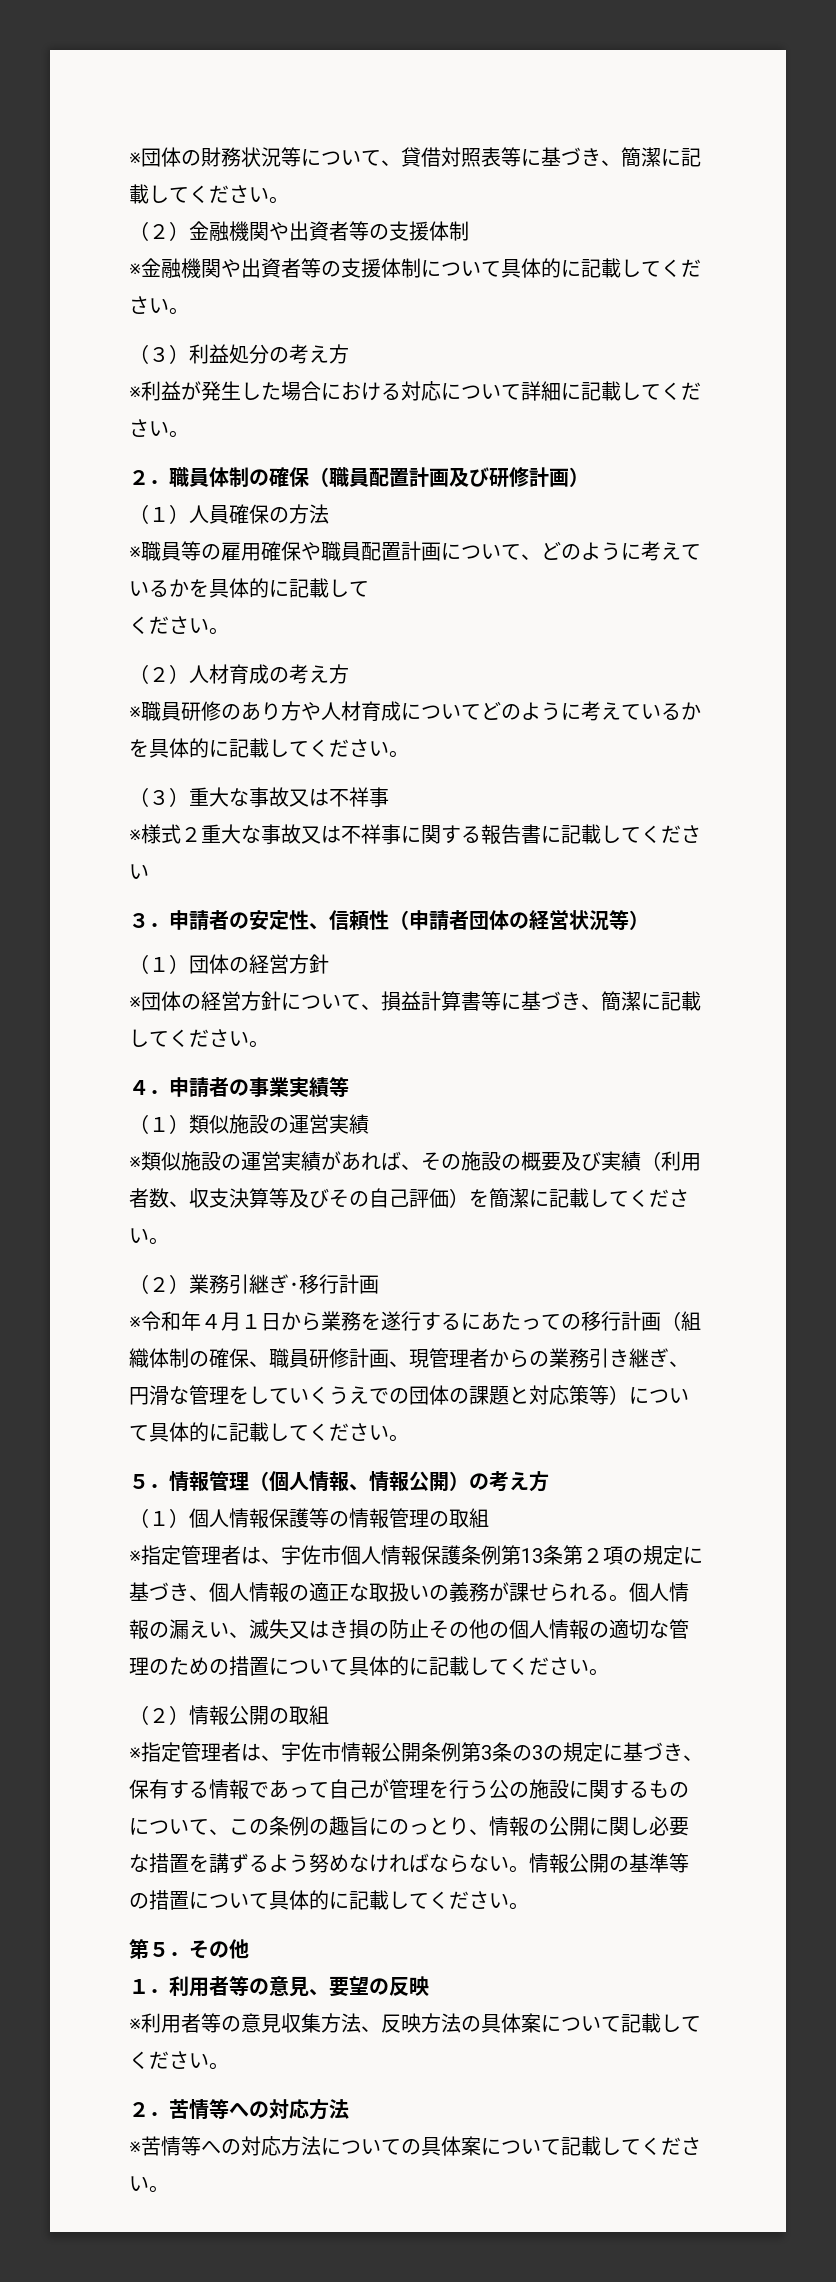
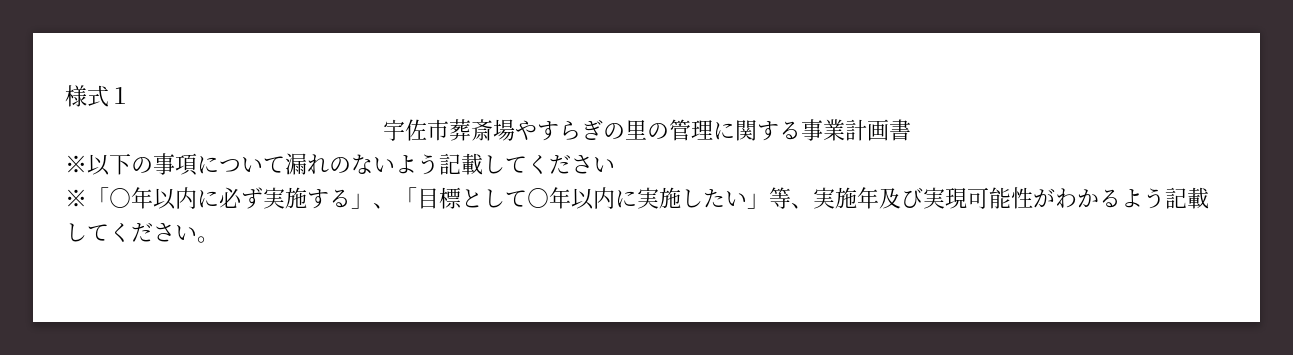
[129,147,701,167] [129,184,289,204] [129,221,469,241] [129,258,701,278] [129,296,189,315] [129,344,349,364] [129,381,701,401] [129,419,189,438] [129,467,589,487] [129,504,329,524] [129,541,701,561] [129,578,369,598] [129,616,229,635] [129,664,349,684] [129,701,701,721] [129,738,409,758] [129,787,389,807] [129,824,701,845] [129,864,149,879] [129,910,649,931] [129,954,329,974] [129,991,701,1011] [129,1029,269,1048] [129,1077,349,1097] [129,1114,369,1134] [129,1151,701,1171] [129,1188,689,1208] [129,1228,169,1245] [129,1274,379,1294] [129,1311,701,1331] [129,1348,689,1368] [129,1385,689,1405] [129,1422,409,1442] [129,1471,549,1492] [129,1508,489,1529] [129,1545,703,1566] [129,1582,689,1603] [129,1619,689,1640] [129,1656,609,1676] [129,1705,329,1726] [129,1742,703,1763] [129,1779,689,1800] [129,1816,689,1837] [129,1853,689,1874] [129,1890,529,1910] [129,1939,249,1959] [129,1976,429,1997] [129,2013,701,2033] [129,2051,229,2070] [129,2099,349,2120] [129,2136,701,2156] [129,2176,169,2193] ※団体の財務状況等について、貸借対照表等に基づき、簡潔に記載してください。 // （２）金融機関や出資者等の支援体制 // ※金融機関や出資者等の支援体制について具体的に記載してください。 // （３）利益処分の考え方 // ※利益が発生した場合における対応について詳細に記載してください。 // ２．職員体制の確保（職員配置計画及び研修計画） // （１）人員確保の方法 // ※職員等の雇用確保や職員配置計画について、どのように考えているかを具体的に記載して // ください。 // （２）人材育成の考え方 // ※職員研修のあり方や人材育成についてどのように考えているかを具体的に記載してください。 // （３）重大な事故又は不祥事 // ※様式２重大な事故又は不祥事に関する報告書に記載してください // ３．申請者の安定性、信頼性（申請者団体の経営状況等） // （１）団体の経営方針 // ※団体の経営方針について、損益計算書等に基づき、簡潔に記載してください。 // ４．申請者の事業実績等 // （１）類似施設の運営実績 // ※類似施設の運営実績があれば、その施設の概要及び実績（利用者数、収支決算等及びその自己評価）を簡潔に記載してください。 // （２）業務引継ぎ･移行計画 // ※令和年４月１日から業務を遂行するにあたっての移行計画（組織体制の確保、職員研修計画、現管理者からの業務引き継ぎ、円滑な管理をしていくうえでの団体の課題と対応策等）について具体的に記載してください。 // ５．情報管理（個人情報、情報公開）の考え方 // （１）個人情報保護等の情報管理の取組 // ※指定管理者は、宇佐市個人情報保護条例第13条第２項の規定に基づき、個人情報の適正な取扱いの義務が課せられる。個人情報の漏えい、滅失又はき損の防止その他の個人情報の適切な管理のための措置について具体的に記載してください。 // （２）情報公開の取組 // ※指定管理者は、宇佐市情報公開条例第3条の3の規定に基づき、保有する情報であって自己が管理を行う公の施設に関するものについて、この条例の趣旨にのっとり、情報の公開に関し必要な措置を講ずるよう努めなければならない。情報公開の基準等の措置について具体的に記載してください。 // 第５．その他 // １．利用者等の意見、要望の反映 // ※利用者等の意見収集方法、反映方法の具体案について記載してください。 // ２．苦情等への対応方法 // ※苦情等への対応方法についての具体案について記載してください。 -> [65,85,131,107] [382,119,911,141] [65,153,615,176] [65,187,1209,210] [65,222,219,243] 様式１ // 宇佐市葬斎場やすらぎの里の管理に関する事業計画書 // ※以下の事項について漏れのないよう記載してください // ※「○年以内に必ず実施する」、「目標として○年以内に実施したい」等、実施年及び実現可能性がわかるよう記載してください。

